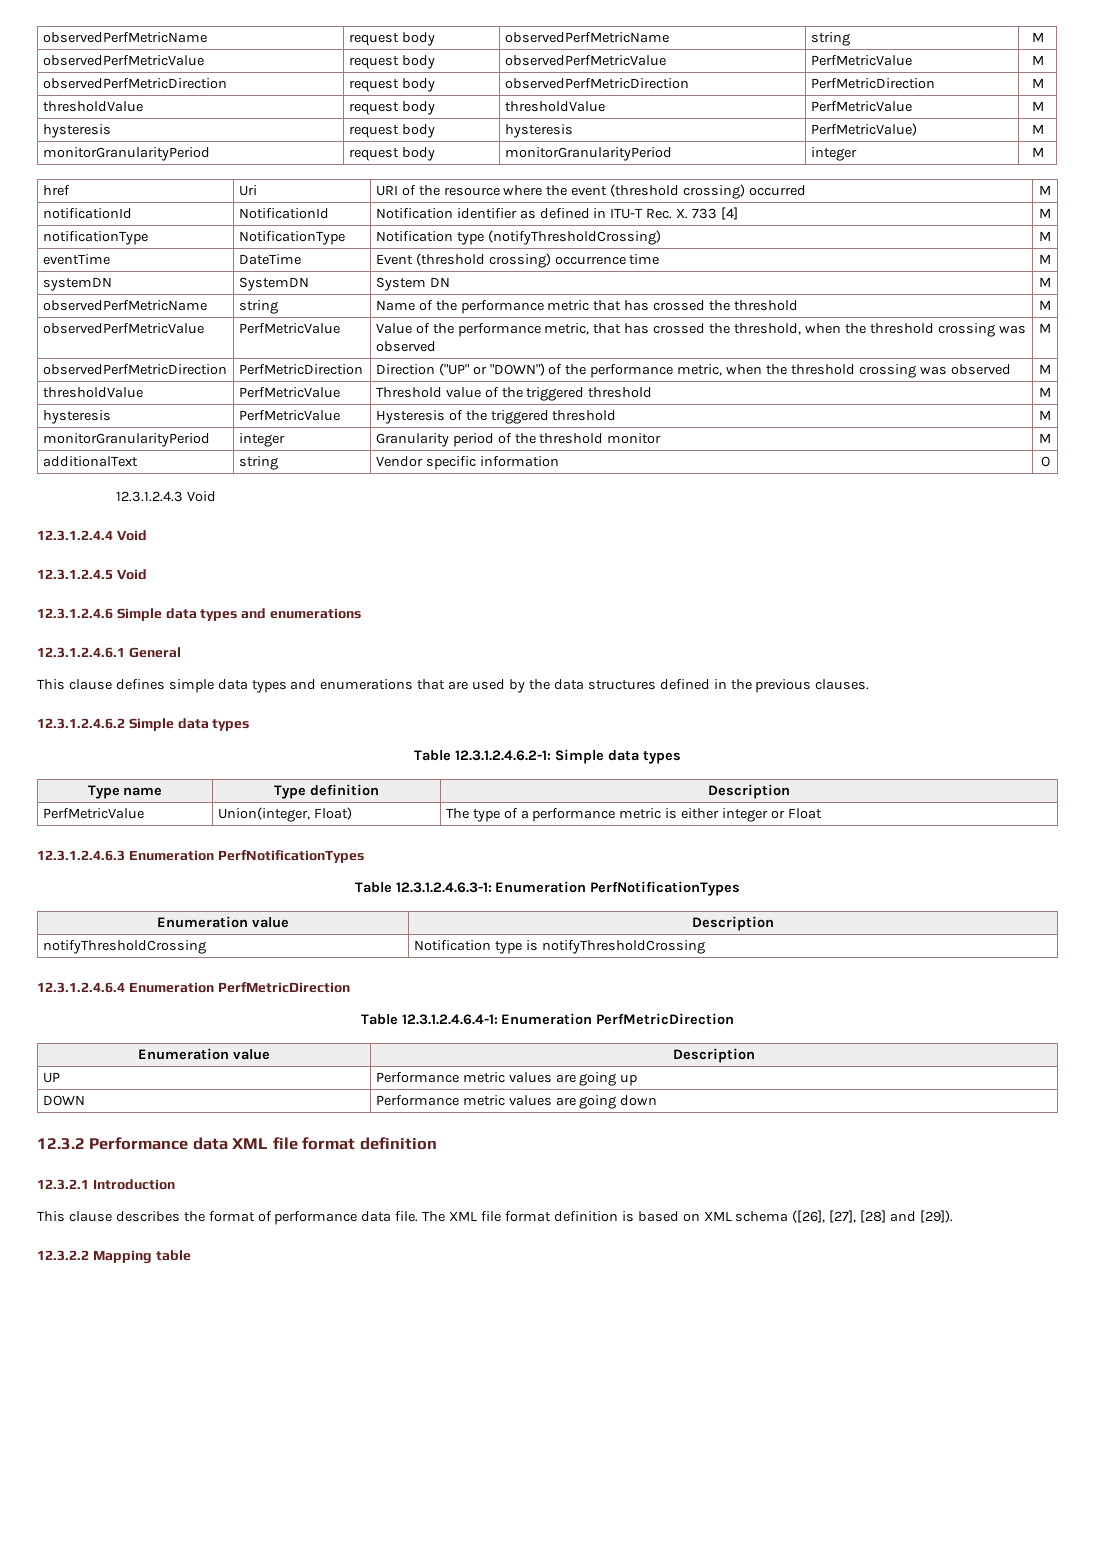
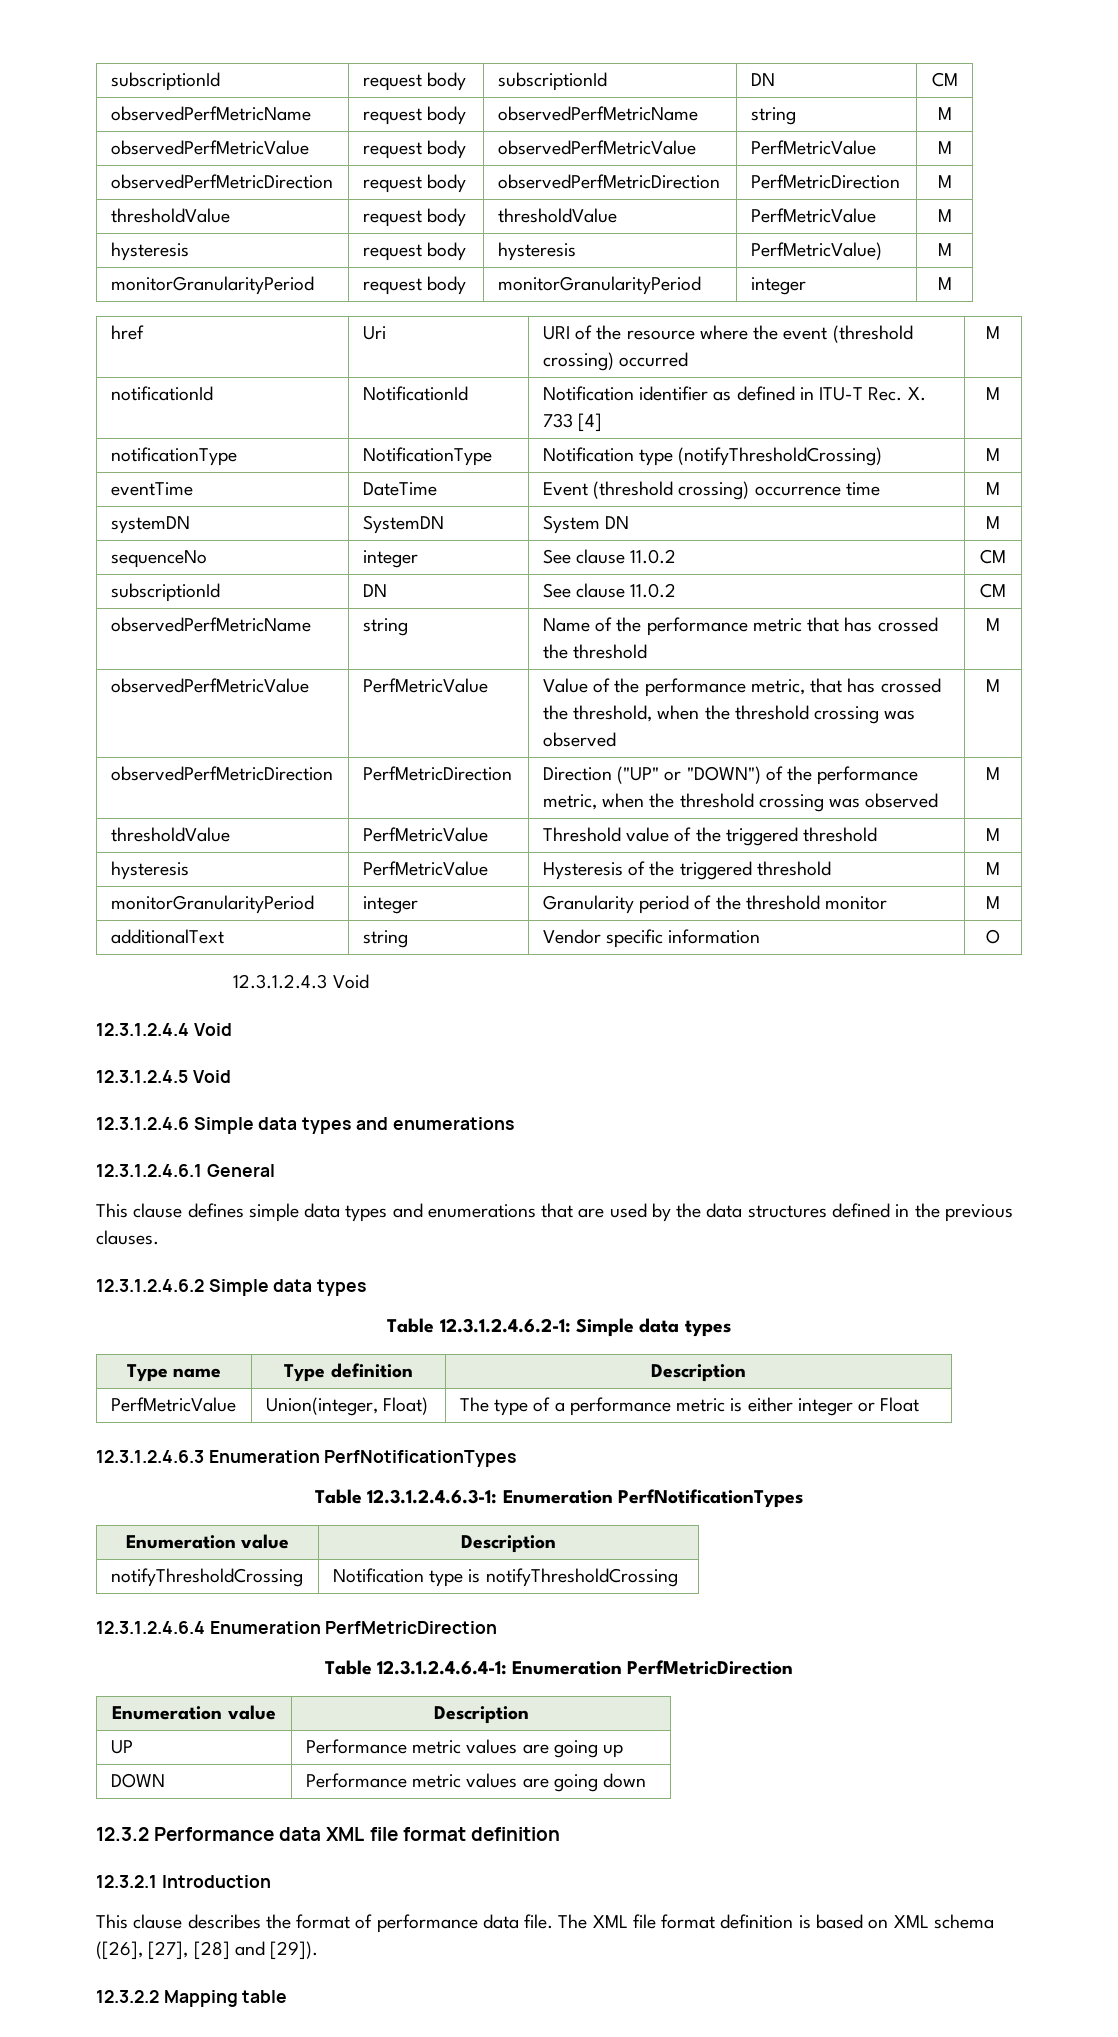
(42, 37) none -> [110,72,220,91] [362,72,467,91] [497,72,607,91] [750,73,775,86] [931,72,958,87] subscriptionId | request body | subscriptionId | DN | CM //
(1051, 282) none -> [110,550,207,568] [362,550,418,568] [542,549,677,564] [980,549,1006,564] [110,583,220,602] [362,584,387,597] [542,583,677,598] [980,583,1006,598] // sequenceNo | integer | See clause 11.0.2 | CM // subscriptionId | DN | See clause 11.0.2 | CM

